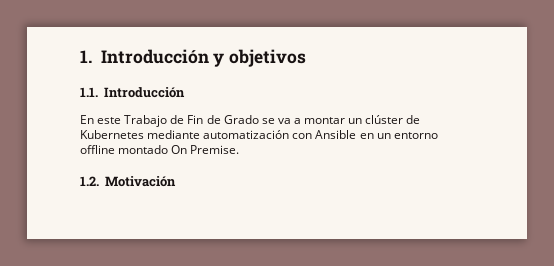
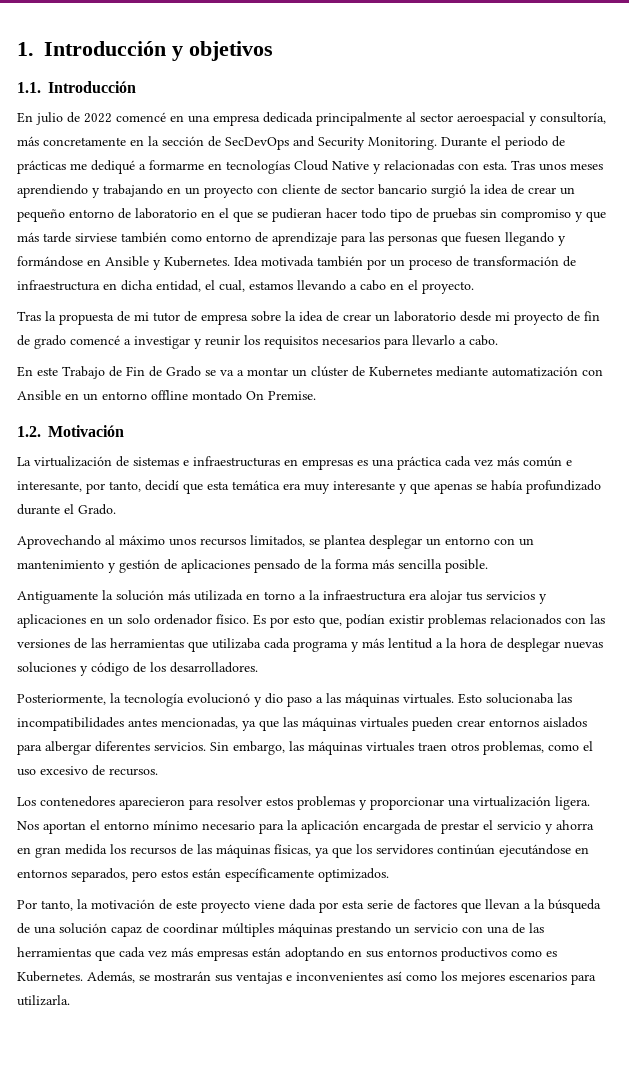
(185, 92) none -> [17,112,606,126] [17,136,565,150] [17,160,603,174] [17,184,575,198] [17,208,606,222] [17,232,566,246] [17,256,576,270] [17,280,474,294] [17,311,600,325] [17,335,498,349] // En julio de 2022 comencé en una empresa dedicada principalmente al sector aeroespacial y consultoría, más concretamente en la sección de SecDevOps and Security Monitoring. Durante el periodo de prácticas me dediqué a formarme en tecnologías Cloud Native y relacionadas con esta. Tras unos meses aprendiendo y trabajando en un proyecto con cliente de sector bancario surgió la idea de crear un pequeño entorno de laboratorio en el que se pudieran hacer todo tipo de pruebas sin compromiso y que más tarde sirviese también como entorno de aprendizaje para las personas que fuesen llegando y formándose en Ansible y Kubernetes. Idea motivada también por un proceso de transformación de infraestructura en dicha entidad, el cual, estamos llevando a cabo en el proyecto. // Tras la propuesta de mi tutor de empresa sobre la idea de crear un laboratorio desde mi proyecto de fin de grado comencé a investigar y reunir los requisitos necesarios para llevarlo a cabo.
(176, 181) none -> [17,456,572,470] [17,480,601,494] [17,504,116,515] [17,535,534,549] [17,559,488,573] [17,590,547,604] [17,614,605,628] [17,638,603,652] [17,662,258,676] [17,693,572,707] [17,717,587,731] [17,741,593,755] [17,765,158,776] [17,796,590,810] [17,820,594,834] [17,844,589,858] [17,868,389,882] [17,899,601,913] [17,923,544,937] [17,947,557,961] [17,971,596,985] [17,995,70,1006] // La virtualización de sistemas e infraestructuras en empresas es una práctica cada vez más común e interesante, por tanto, decidí que esta temática era muy interesante y que apenas se había profundizado durante el Grado. // Aprovechando al máximo unos recursos limitados, se plantea desplegar un entorno con un mantenimiento y gestión de aplicaciones pensado de la forma más sencilla posible. // Antiguamente la solución más utilizada en torno a la infraestructura era alojar tus servicios y aplicaciones en un solo ordenador físico. Es por esto que, podían existir problemas relacionados con las versiones de las herramientas que utilizaba cada programa y más lentitud a la hora de desplegar nuevas soluciones y código de los desarrolladores. // Posteriormente, la tecnología evolucionó y dio paso a las máquinas virtuales. Esto solucionaba las incompatibilidades antes mencionadas, ya que las máquinas virtuales pueden crear entornos aislados para albergar diferentes servicios. Sin embargo, las máquinas virtuales traen otros problemas, como el uso excesivo de recursos. // Los contenedores aparecieron para resolver estos problemas y proporcionar una virtualización ligera. Nos aportan el entorno mínimo necesario para la aplicación encargada de prestar el servicio y ahorra en gran medida los recursos de las máquinas físicas, ya que los servidores continúan ejecutándose en entornos separados, pero estos están específicamente optimizados. // Por tanto, la motivación de este proyecto viene dada por esta serie de factores que llevan a la búsqueda de una solución capaz de coordinar múltiples máquinas prestando un servicio con una de las herramientas que cada vez más empresas están adoptando en sus entornos productivos como es Kubernetes. Además, se mostrarán sus ventajas e inconvenientes así como los mejores escenarios para utilizarla.

